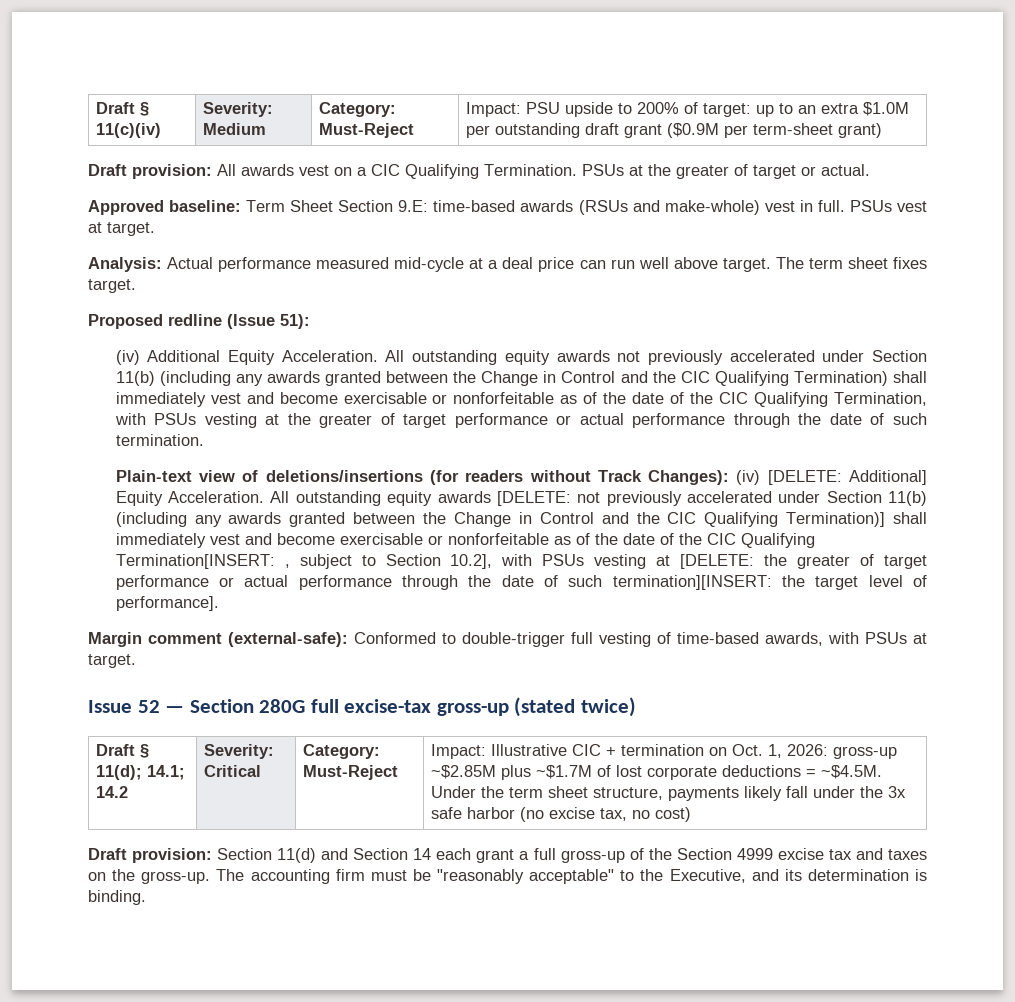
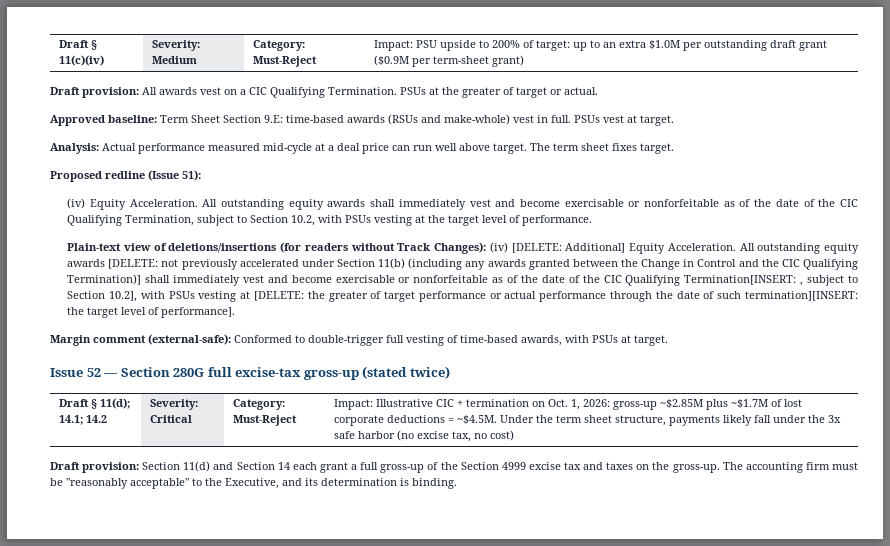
[147,350,927,365] [115,371,888,386] Additional Equity Acceleration. All outstanding equity awards not previously accelerated under Section 11(b) (including any awards granted between the Change in Control and the CIC Qualifying Termination) -> [89,199,366,210] Equity Acceleration. All outstanding equity awards
(927, 399) none -> [197,215,316,226] subject to Section 10.2,
[319,413,927,428] [115,434,204,446] greater of target performance or actual performance through the date of such termination. -> [448,215,593,226] target level of performance.

